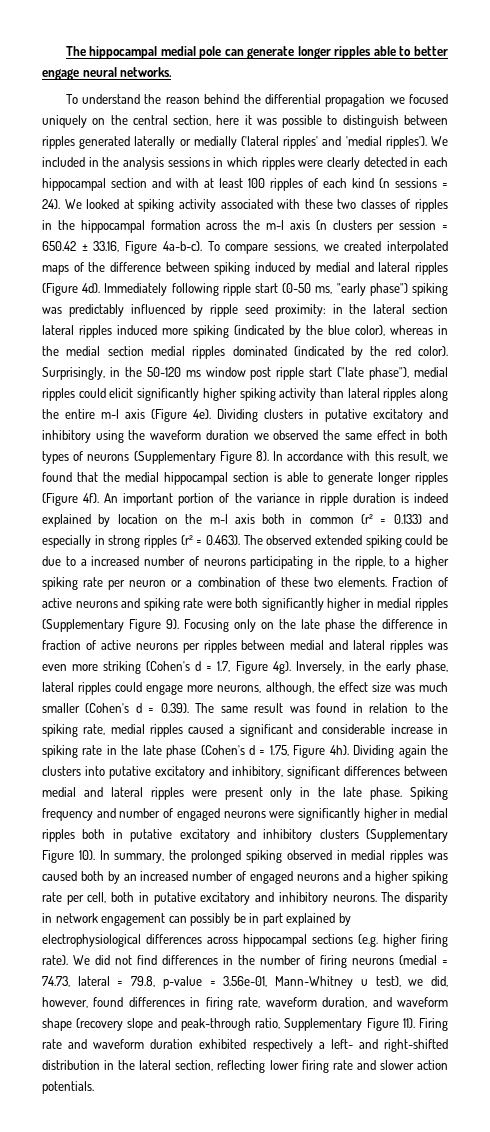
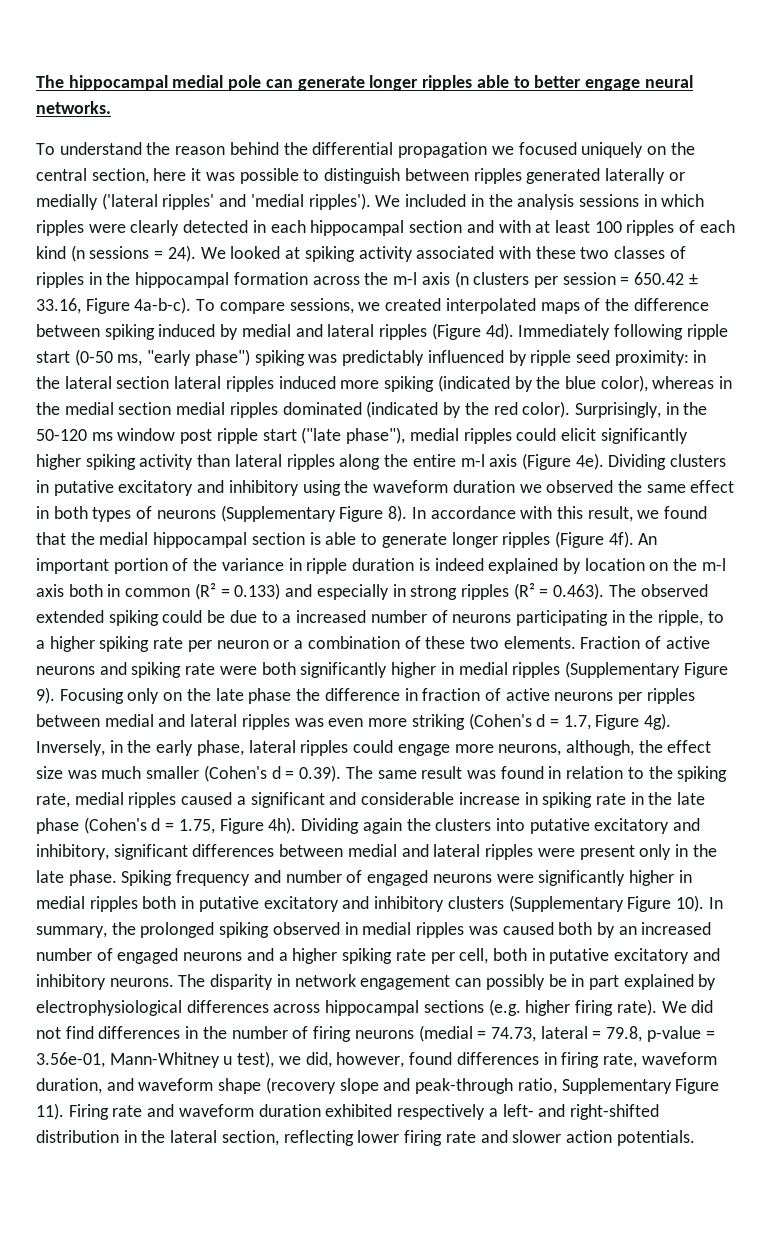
[361,514,374,524] (r² -> [194,582,216,600] (R²
[180,535,193,545] (r² -> [513,582,535,600] (R²

